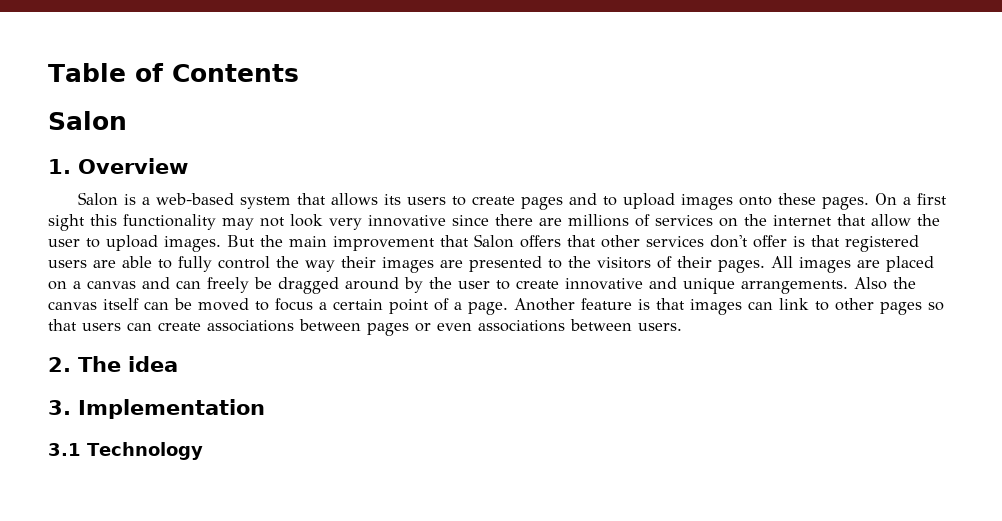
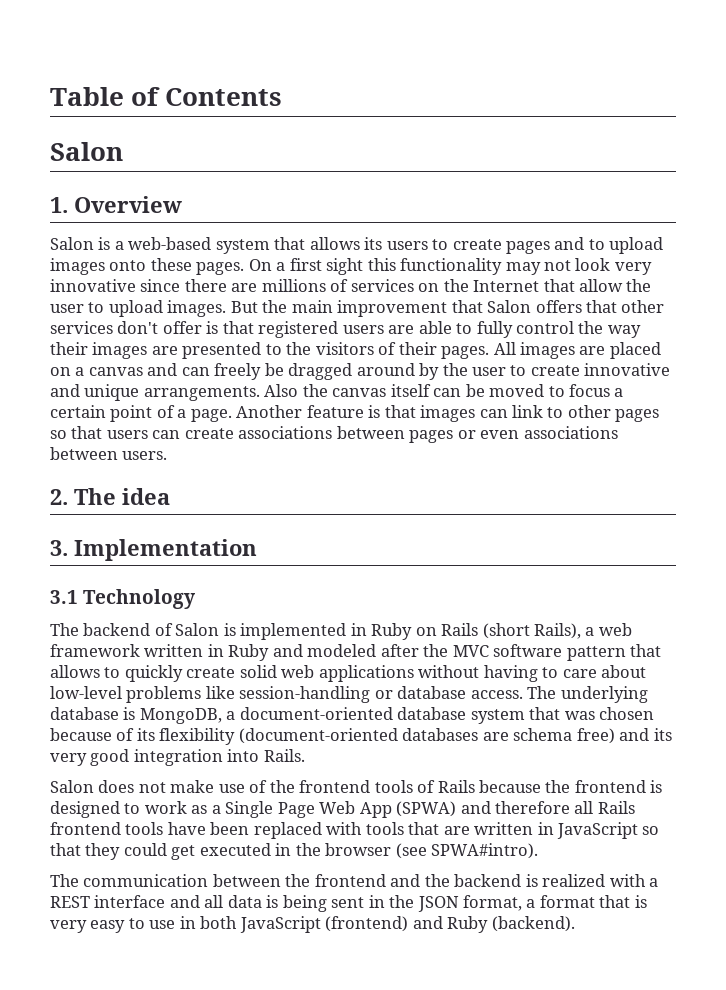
[773,215,832,226] internet -> [473,280,540,292] Internet
(203, 451) none -> [50,623,632,640] [50,644,662,661] [50,665,647,682] [50,686,648,703] [50,707,655,724] [50,728,672,745] [50,749,305,766] [50,780,663,793] [50,801,635,818] [50,822,660,839] [50,843,539,860] [50,874,659,887] [50,895,647,912] [50,916,575,933] // The backend of Salon is implemented in Ruby on Rails (short Rails), a web framework written in Ruby and modeled after the MVC software pattern that allows to quickly create solid web applications without having to care about low-level problems like session-handling or database access. The underlying database is MongoDB, a document-oriented database system that was chosen because of its flexibility (document-oriented databases are schema free) and its very good integration into Rails. // Salon does not make use of the frontend tools of Rails because the frontend is designed to work as a Single Page Web App (SPWA) and therefore all Rails frontend tools have been replaced with tools that are written in JavaScript so that they could get executed in the browser (see SPWA#intro). // The communication between the frontend and the backend is realized with a REST interface and all data is being sent in the JSON format, a format that is very easy to use in both JavaScript (frontend) and Ruby (backend).

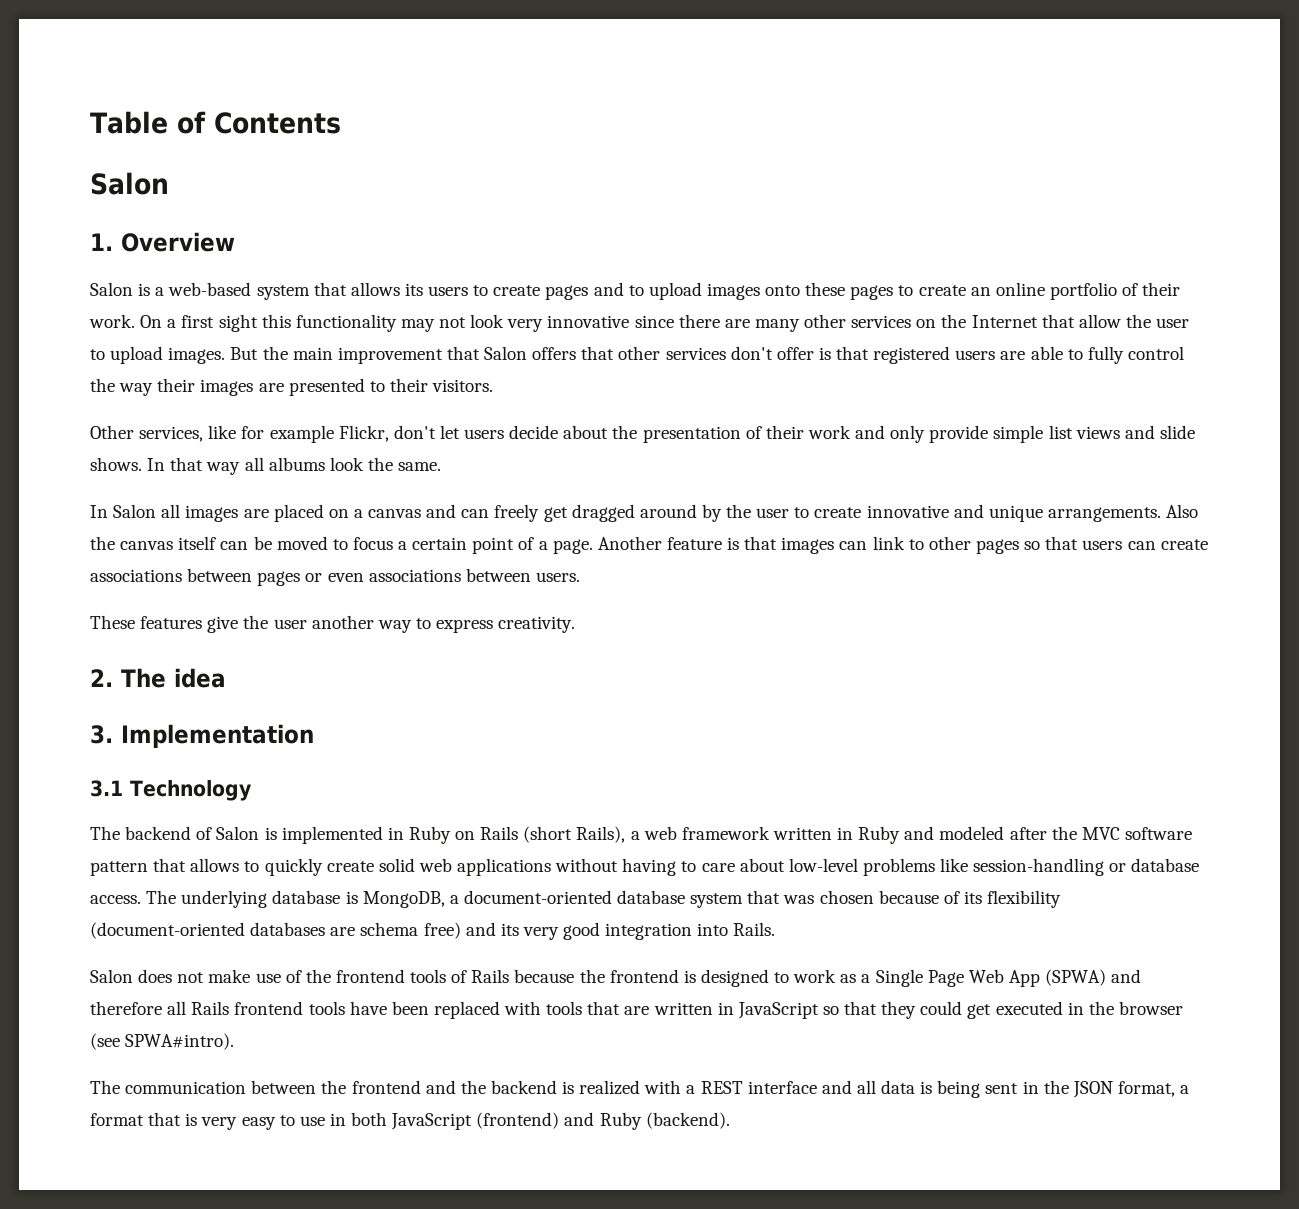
[196,262,245,275] pages. -> [850,282,1181,300] [89,314,135,328] pages to create an online portfolio of their work.
[261,279,349,292] millions of -> [754,314,847,332] many other
[286,342,516,359] the visitors of their pages. All -> [389,378,494,392] [90,425,1195,443] [90,457,442,475] [90,504,181,518] their visitors. // Other services, like for example Flickr, don't let users decide about the presentation of their work and only provide simple list views and slide shows. In that way all albums look the same. // In Salon all
[264,363,284,376] be -> [543,507,568,522] get
(168, 455) none -> [90,615,576,633] // These features give the user another way to express creativity.

